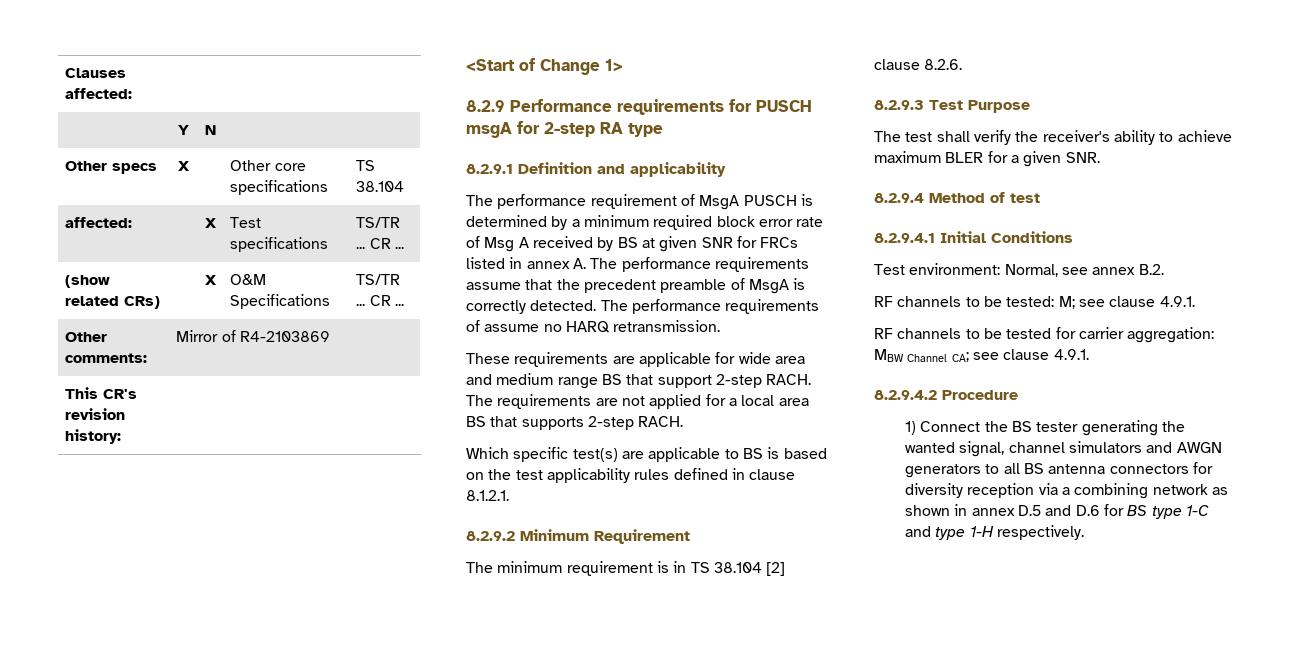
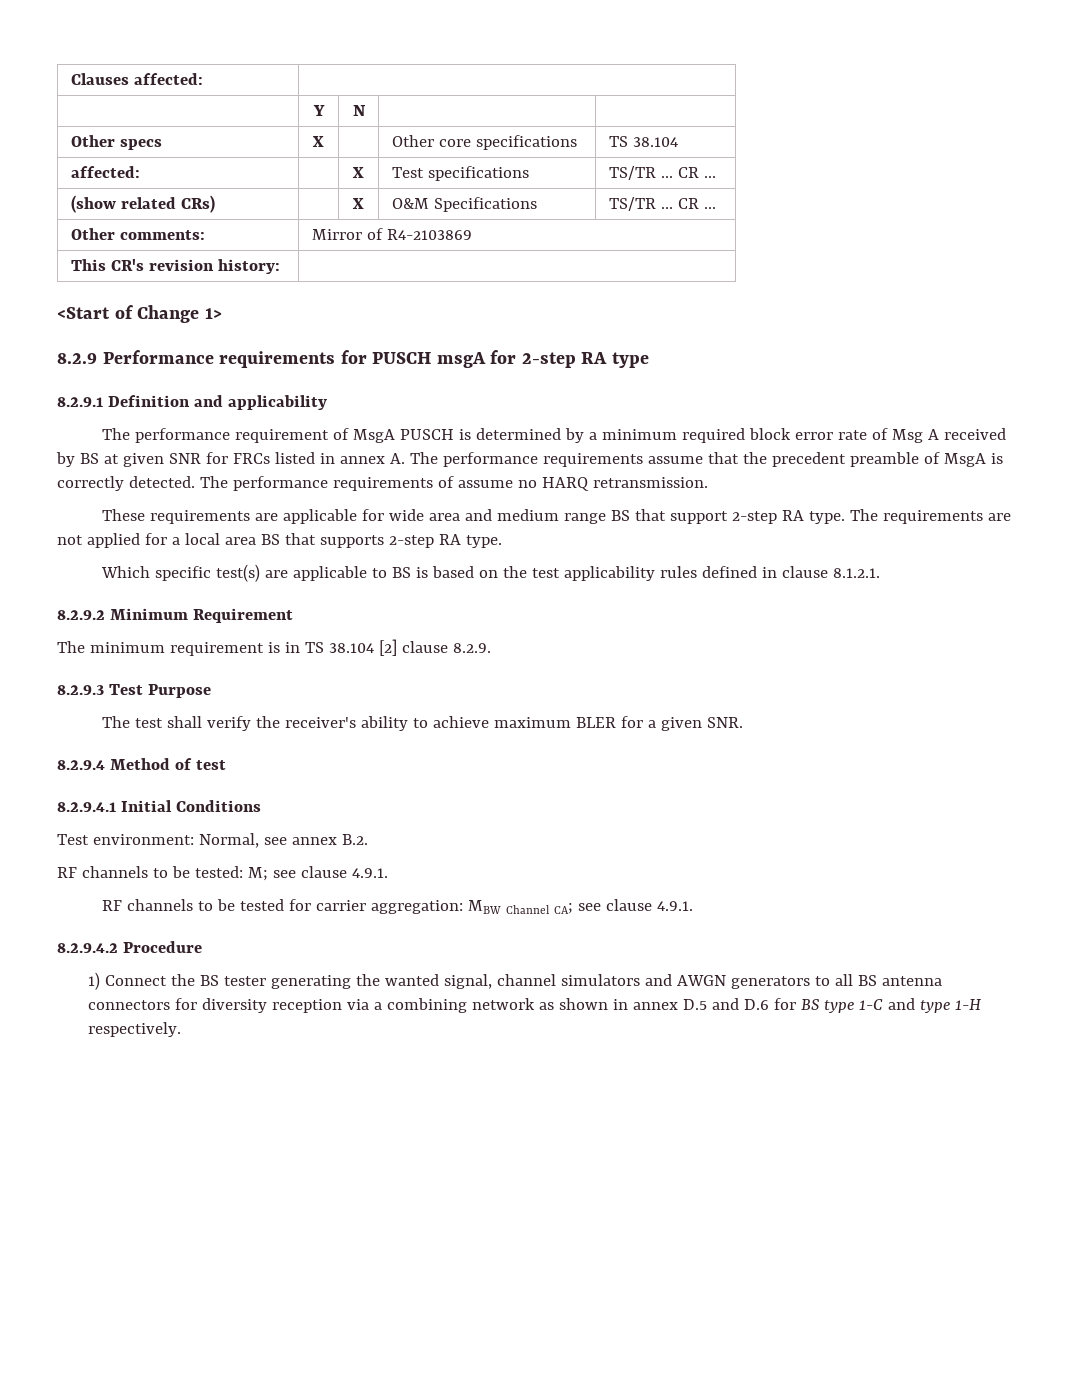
[766,374,812,385] RACH. -> [782,510,846,524] RA type.
[638,416,684,427] RACH. -> [438,534,502,548] RA type.
[924,59,963,70] 8.2.6. -> [452,643,491,653] 8.2.9.

